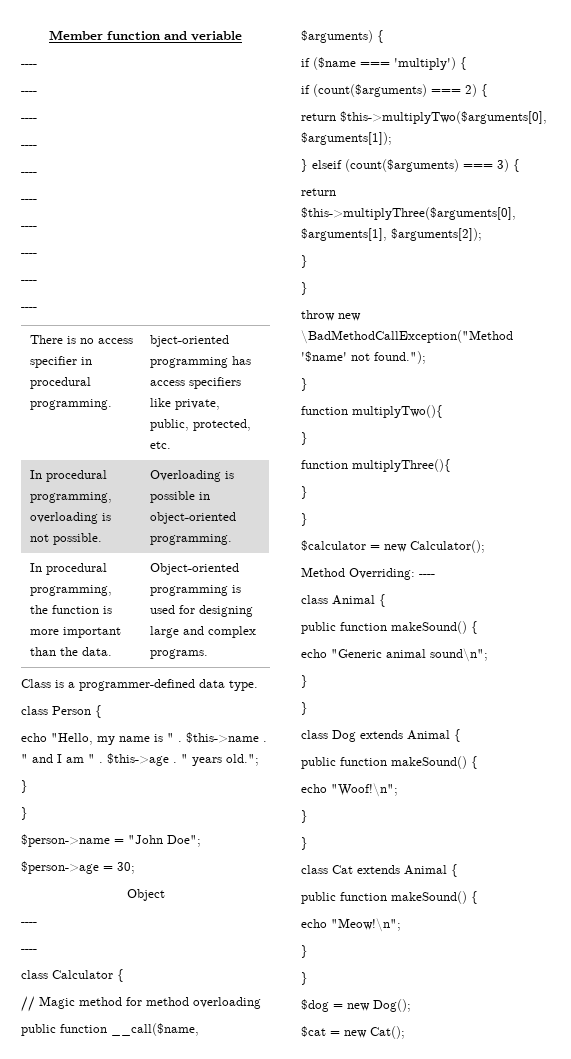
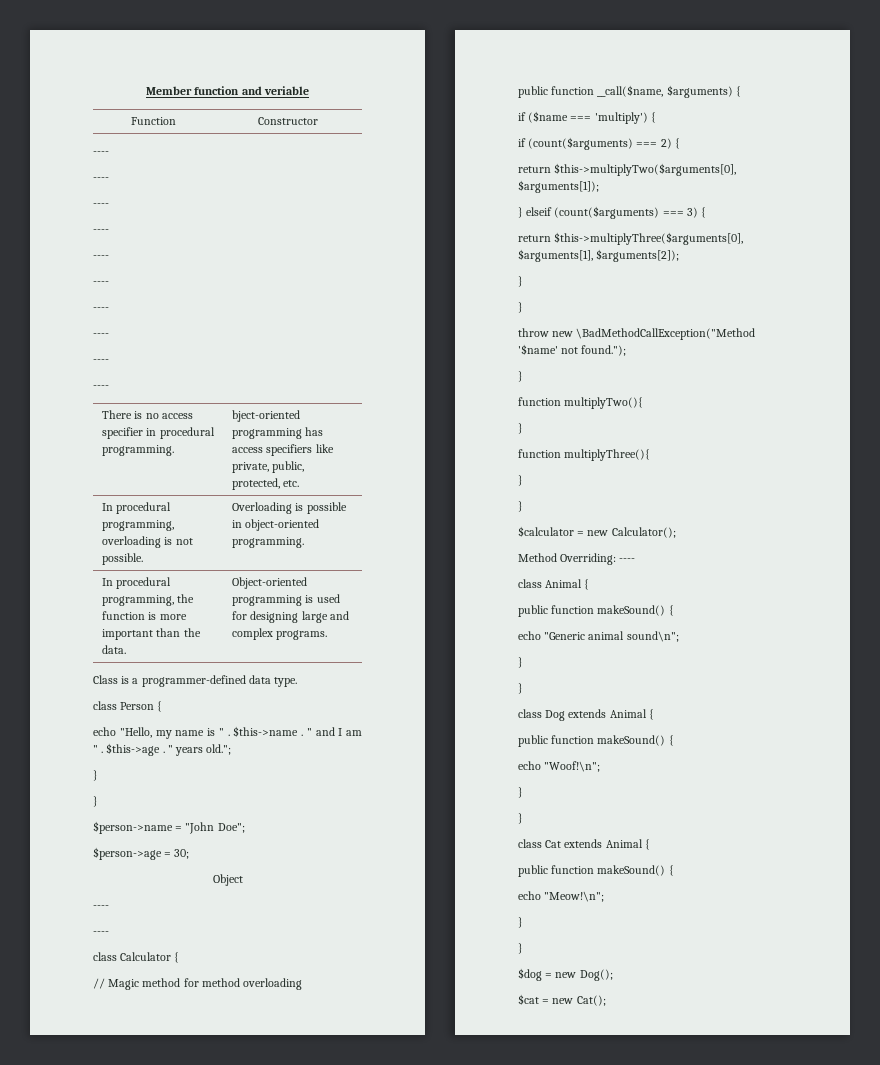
(242, 36) none -> [131,117,176,125] [257,117,318,125] // Function | Constructor

